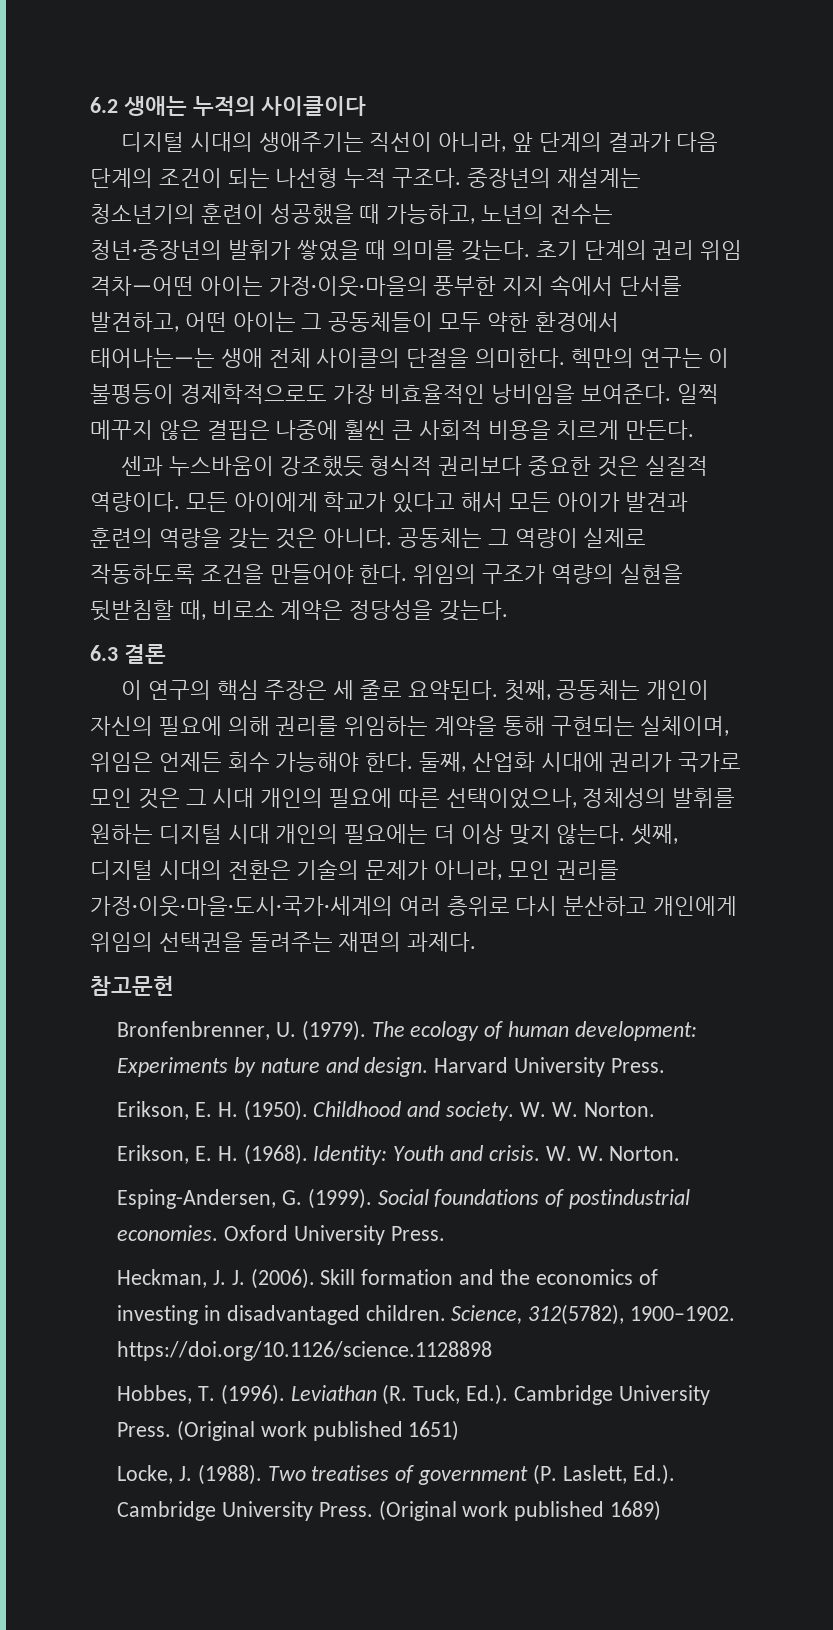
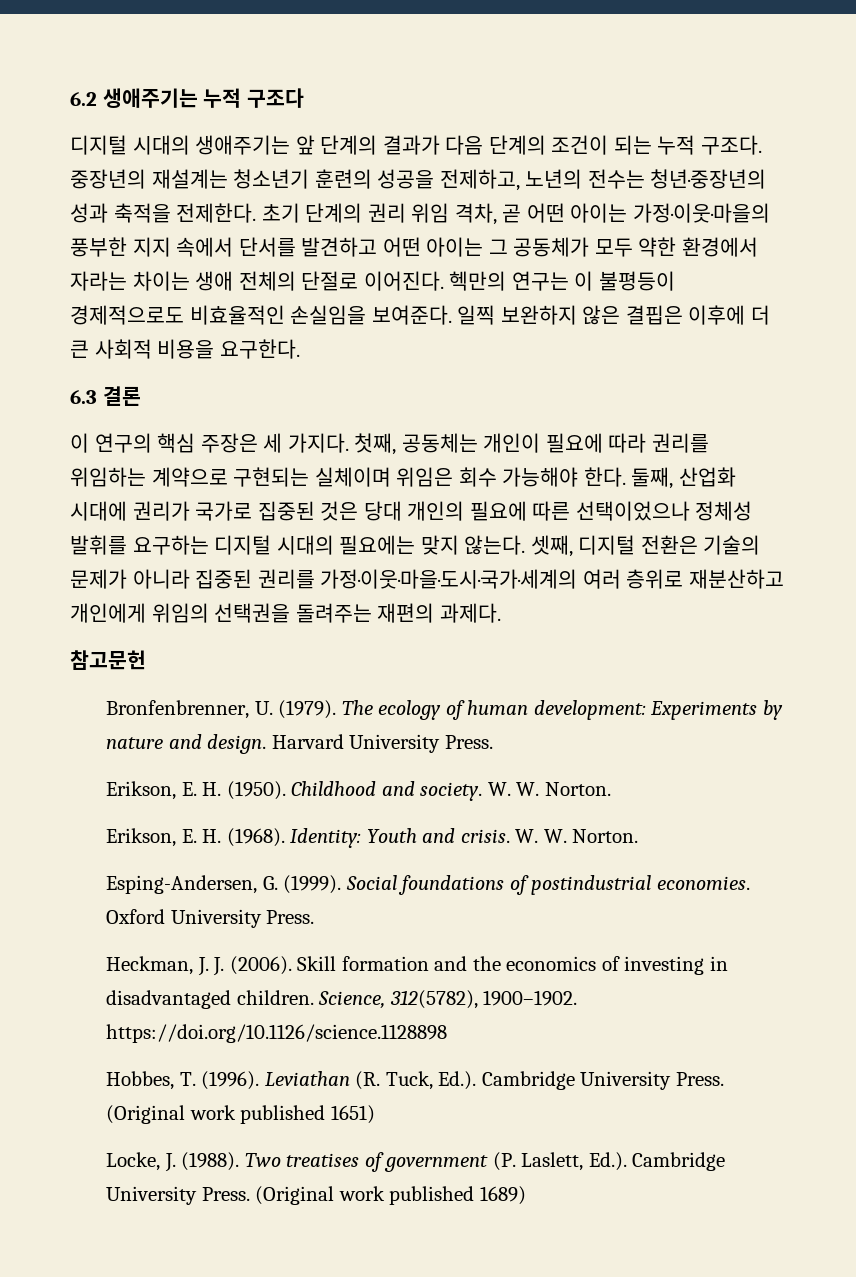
[123,96,367,116] 생애는 누적의 사이클이다 -> [102,88,304,108] 생애주기는 누적 구조다
[369,132,507,152] 직선이 아니라, -> (291, 145) none
[275,168,339,188] 나선형 -> (652, 145) none
[90,204,613,225] [90,240,531,261] 청소년기의 훈련이 성공했을 때 가능하고, 노년의 전수는 청년·중장년의 발휘가 쌓였을 때 의미를 갖는다. -> [233,169,767,191] [70,203,257,223] 청소년기 훈련의 성공을 전제하고, 노년의 전수는 청년·중장년의 성과 축적을 전제한다.
[90,276,194,296] 격차—어떤 -> [454,203,565,225] 격차, 곧 어떤
[90,312,179,332] 발견하고, -> [301,237,378,257] 발견하고
[328,312,434,332] 공동체들이 -> [513,237,590,257] 공동체가
[90,348,730,368] [90,384,576,404] 태어나는—는 생애 전체 사이클의 단절을 의미한다. 헥만의 연구는 이 불평등이 경제학적으로도 가장 비효율적인 낭비임을 -> [70,271,675,291] [70,305,367,325] 자라는 차이는 생애 전체의 단절로 이어진다. 헥만의 연구는 이 불평등이 경제적으로도 비효율적인 손실임을
[90,420,153,440] 메꾸지 -> [500,305,577,325] 보완하지
[275,420,387,440] 나중에 훨씬 -> [688,305,770,325] 이후에 더
[556,420,695,440] [121,456,708,477] [90,492,689,513] [90,528,647,549] [90,564,683,584] [90,600,509,621] 치르게 만든다. // 센과 누스바움이 강조했듯 형식적 권리보다 중요한 것은 실질적 역량이다. 모든 아이에게 학교가 있다고 해서 모든 아이가 발견과 훈련의 역량을 갖는 것은 아니다. 공동체는 그 역량이 실제로 작동하도록 조건을 만들어야 한다. 위임의 구조가 역량의 실현을 뒷받침할 때, 비로소 계약은 정당성을 갖는다. -> [219,339,300,359] 요구한다.
[360,680,498,700] 줄로 요약된다. -> [287,433,349,453] 가지다.
[90,716,730,736] [90,752,222,772] 자신의 필요에 의해 권리를 위임하는 계약을 통해 구현되는 실체이며, 위임은 언제든 -> [545,433,709,453] [70,467,454,487] 필요에 따라 권리를 위임하는 계약으로 구현되는 실체이며 위임은
[90,788,736,809] [90,824,503,844] 모인 것은 그 시대 개인의 필요에 따른 선택이었으나, 정체성의 발휘를 원하는 디지털 시대 개인의 필요에는 더 이상 -> [257,501,753,521] [70,535,416,555] 집중된 것은 당대 개인의 필요에 따른 선택이었으나 정체성 발휘를 요구하는 디지털 시대의 필요에는
[158,860,222,880] 시대의 -> (636, 545) none
[434,860,550,880] 아니라, 모인 -> [132,569,253,589] 아니라 집중된
[515,896,648,916] 다시 분산하고 -> [688,569,784,589] 재분산하고

